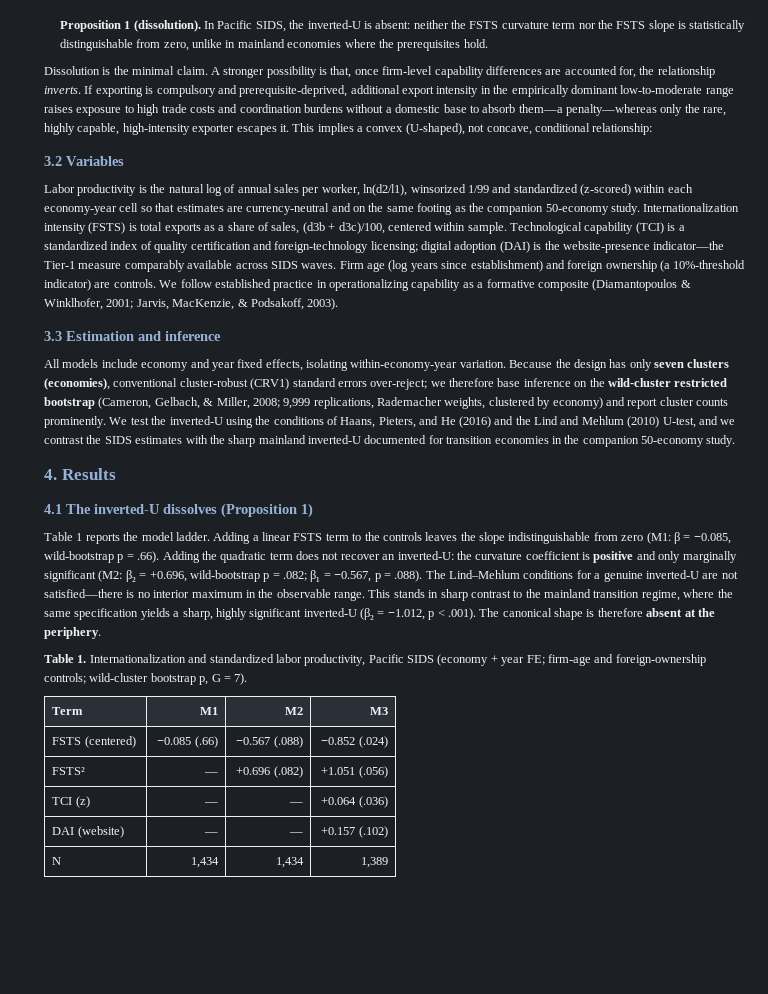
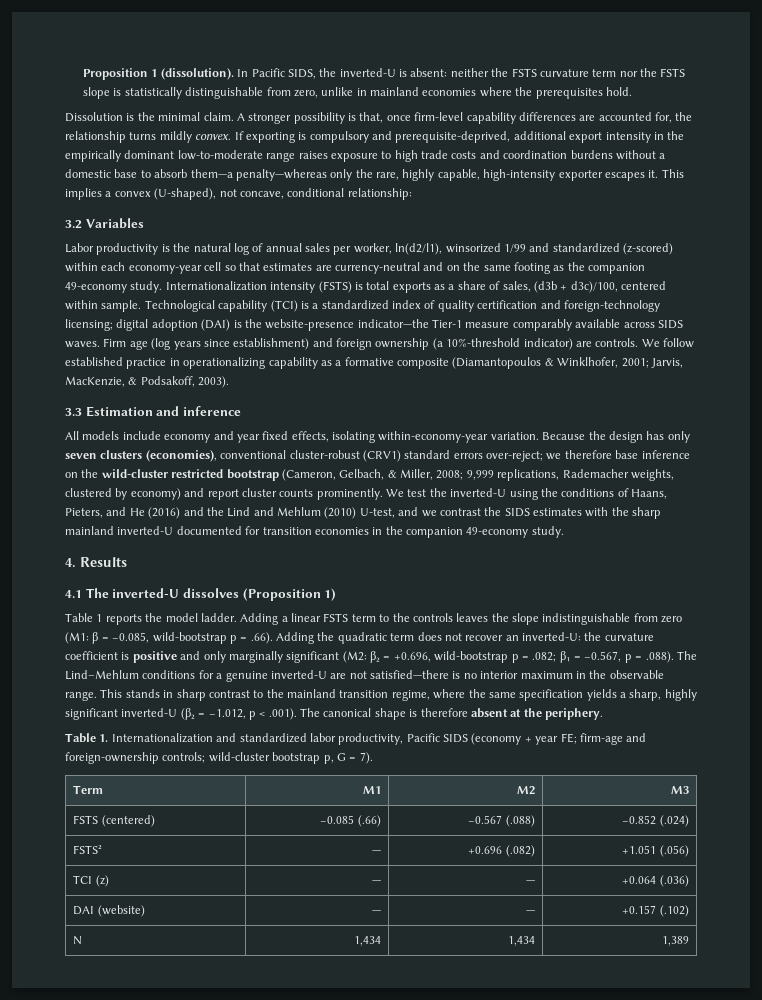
[44,86,81,94] inverts. -> [129,131,232,143] turns mildly convex.
[545,204,609,215] 50-economy -> [65,282,127,293] 49-economy
[641,436,704,447] 50-economy -> [466,527,529,538] 49-economy

